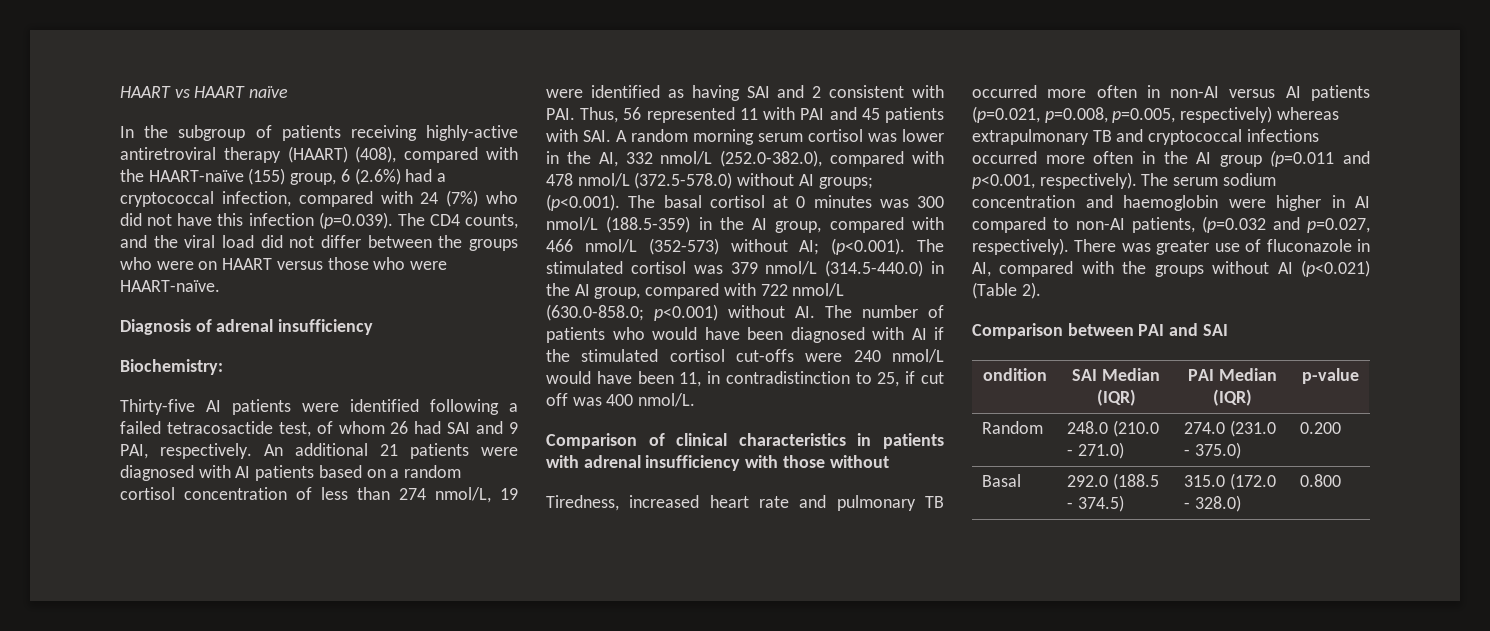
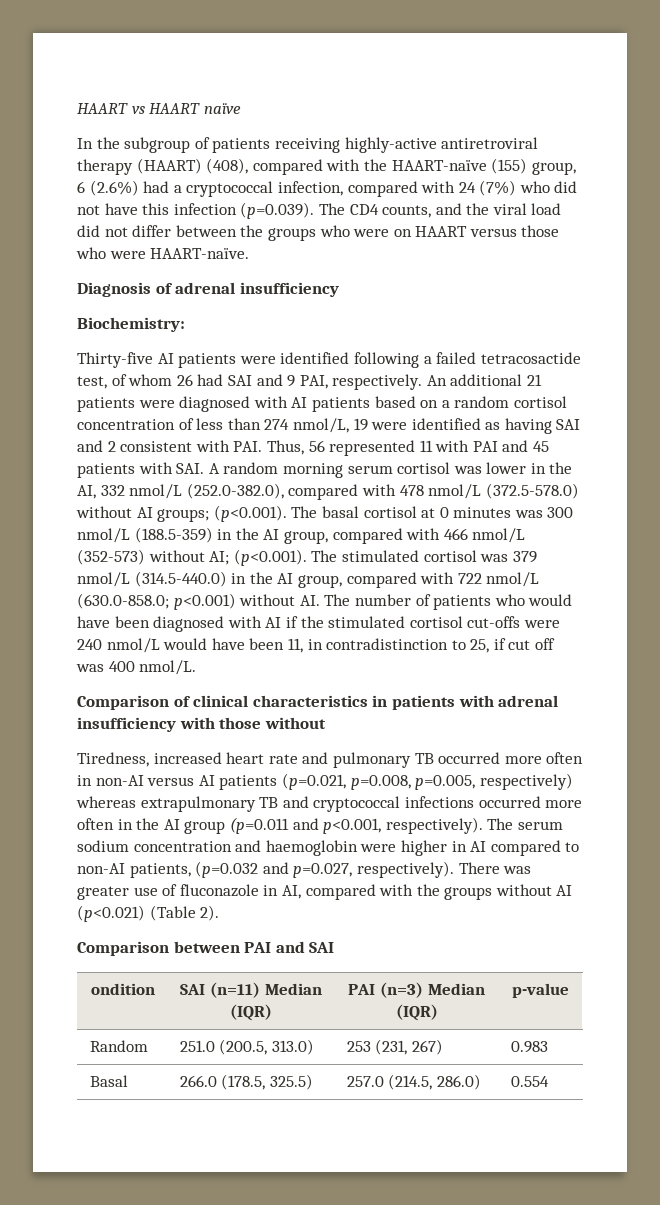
(1098, 375) none -> [210,982,260,998] (n=11)
(1215, 375) none -> [380,982,423,998] (n=3)
[1067,420,1159,437] [1067,442,1124,459] [1184,420,1276,437] [1184,442,1241,459] [1300,422,1342,434] [982,474,1022,487] [1067,473,1159,490] [1067,495,1124,512] [1184,473,1276,490] [1184,495,1241,512] [1300,474,1342,487] 248.0 (210.0 - 271.0) | 274.0 (231.0 - 375.0) | 0.200 // Basal | 292.0 (188.5 - 374.5) | 315.0 (172.0 - 328.0) | 0.800 -> [179,1039,315,1055] [346,1039,444,1055] [510,1041,548,1053] [89,1075,128,1087] [179,1074,314,1090] [346,1074,482,1090] [510,1076,549,1087] 251.0 (200.5, 313.0) | 253 (231, 267) | 0.983 // Basal | 266.0 (178.5, 325.5) | 257.0 (214.5, 286.0) | 0.554

